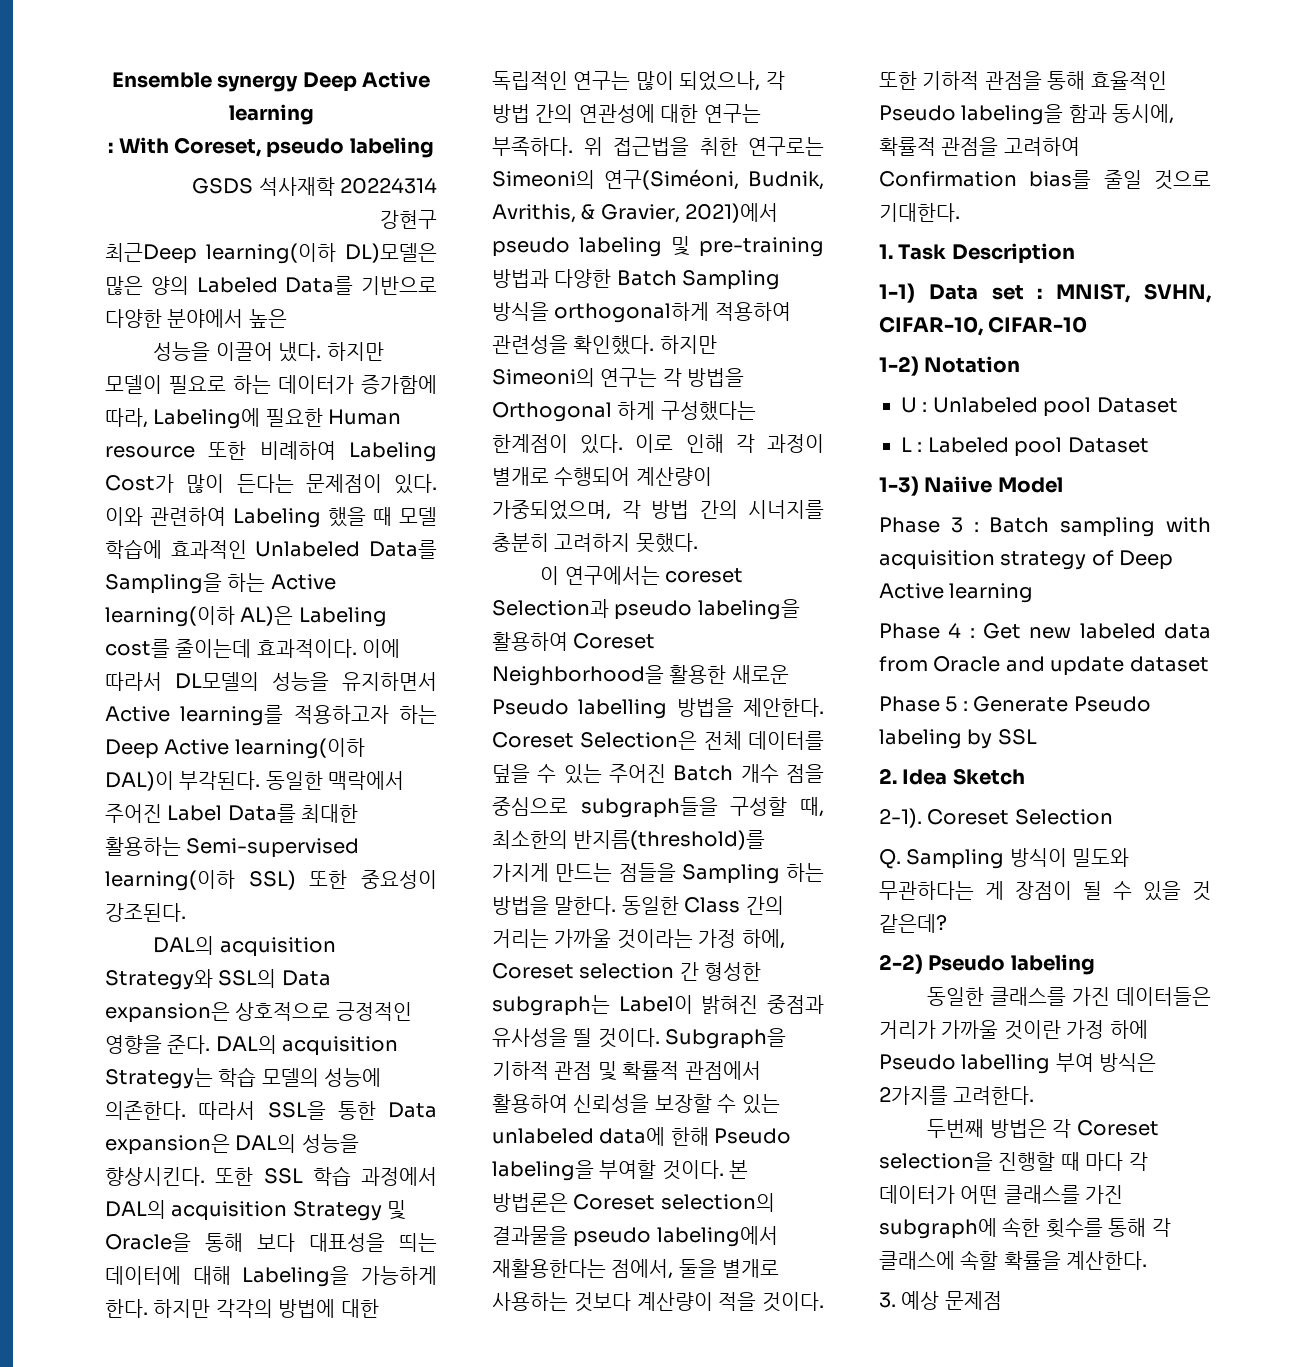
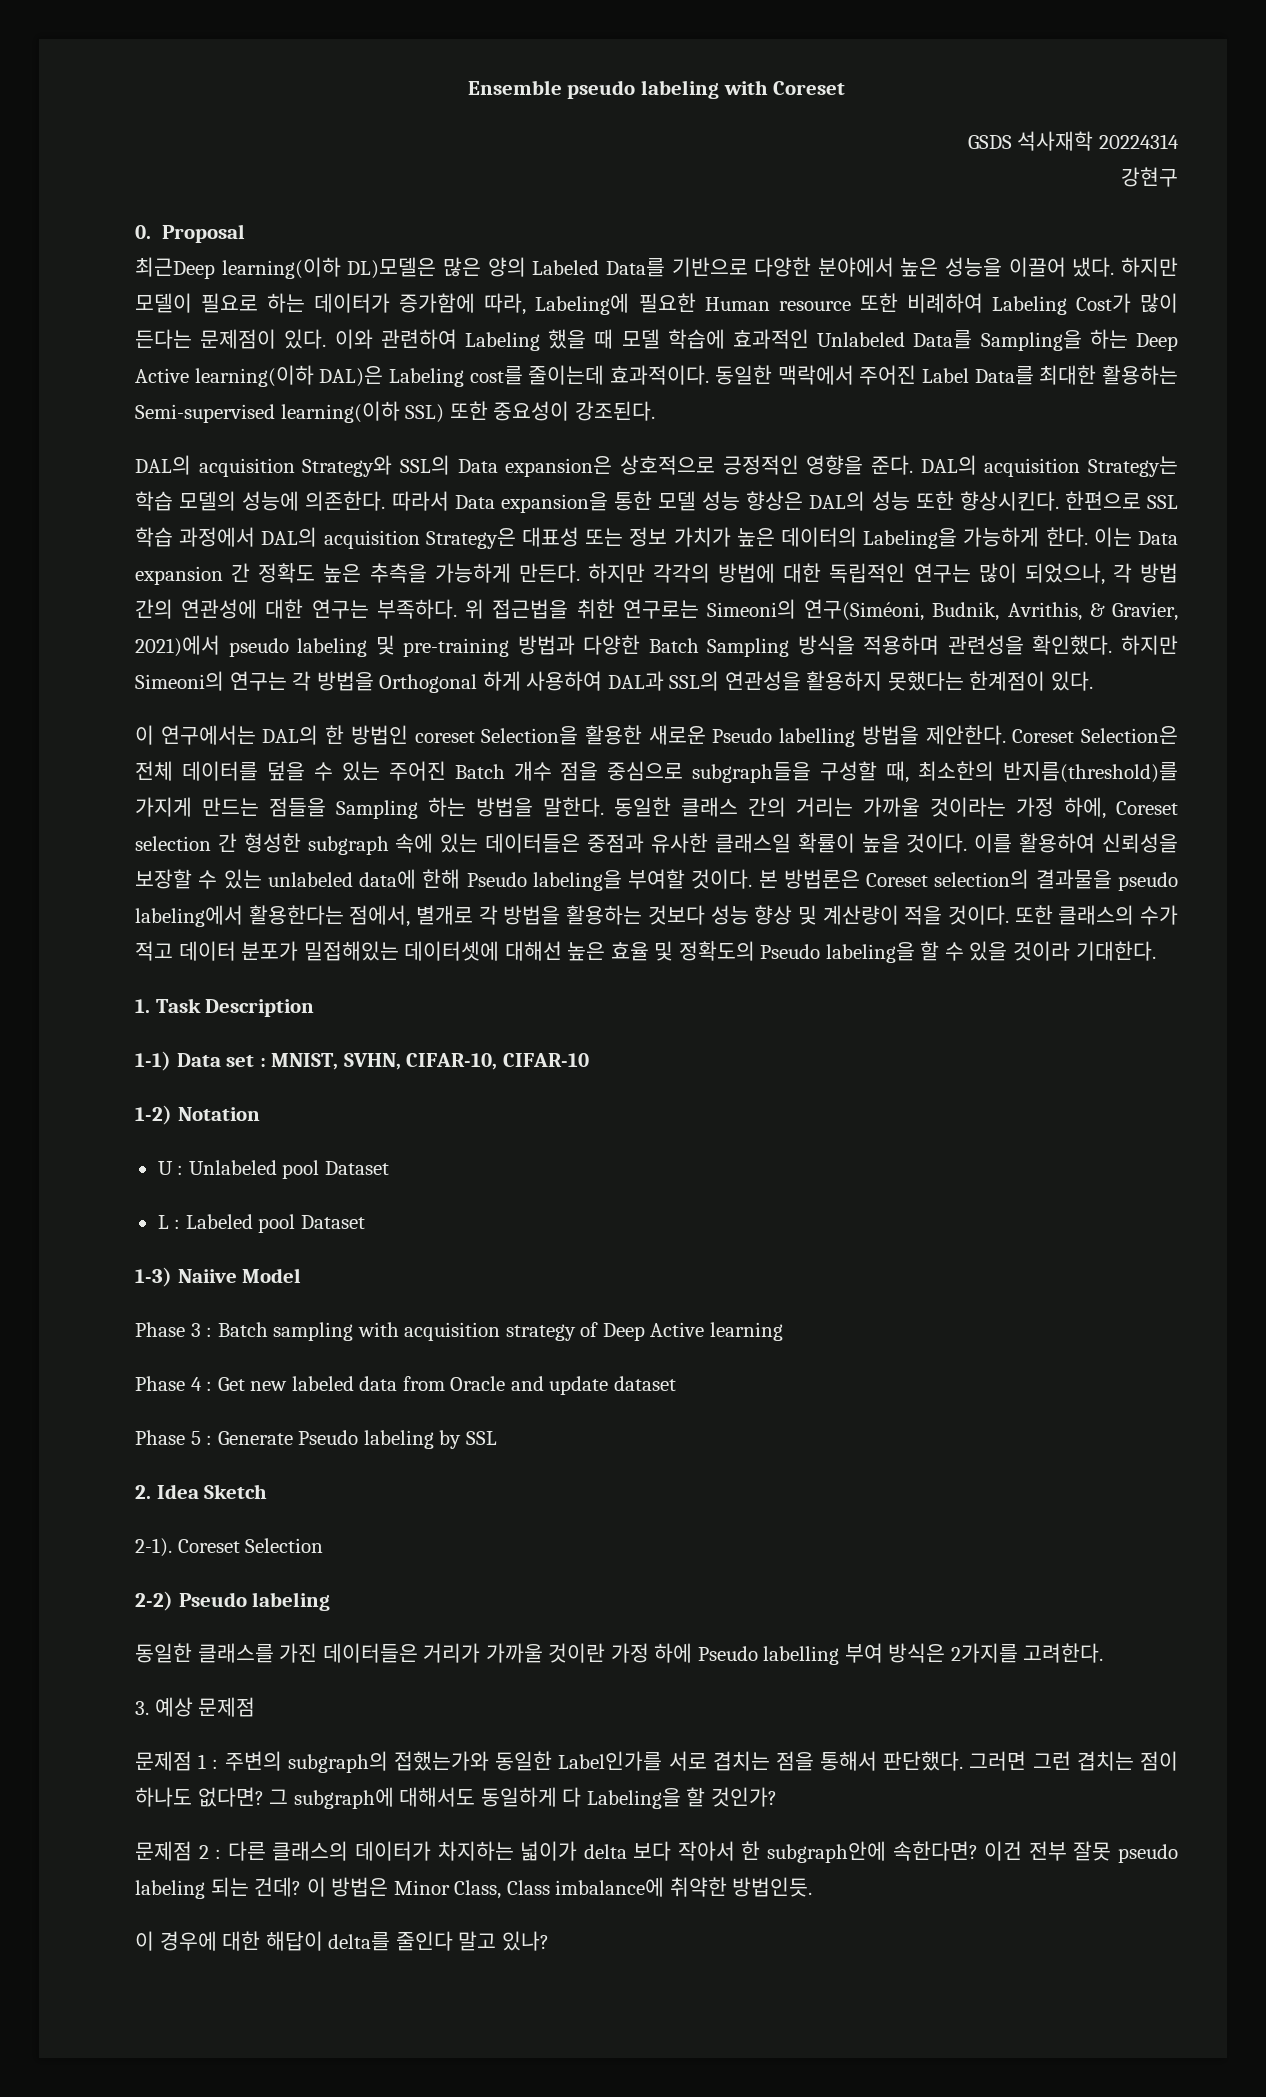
[217,71,431,92] [228,104,314,125] [108,137,434,158] synergy Deep Active learning // : With Coreset, pseudo labeling -> [567,80,846,99] pseudo labeling with Coreset
(437, 219) none -> [135,224,246,243] // 0. Proposal
(287, 318) // -> (939, 267) none
[270,574,336,590] [105,606,294,627] Active learning(이하 AL)은 -> [1136,333,1179,351] [135,365,384,387] Deep Active learning(이하 DAL)은
[362,639,401,658] [105,672,437,691] [105,705,437,726] [105,738,365,759] [105,771,261,791] 이에 따라서 DL모델의 성능을 유지하면서 Active learning를 적용하고자 하는 Deep Active learning(이하 DAL)이 부각된다. -> (710, 375) none
[267,1101,437,1120] [105,1134,359,1155] [105,1167,254,1186] SSL을 통한 Data expansion은 DAL의 성능을 향상시킨다. 또한 -> [454,491,1141,513] Data expansion을 통한 모델 성능 향상은 DAL의 성능 또한 향상시킨다. 한편으로
[292,1200,407,1221] [105,1233,437,1252] [105,1266,437,1287] [105,1299,148,1318] Strategy 및 Oracle을 통해 보다 대표성을 띄는 데이터에 대해 Labeling을 가능하게 한다. -> [425,527,1179,549] [135,563,580,585] Strategy은 대표성 또는 정보 가치가 높은 데이터의 Labeling을 가능하게 한다. 이는 Data expansion 간 정확도 높은 추측을 가능하게 만든다.
[554,302,791,323] orthogonal하게 적용하여 -> [863,635,940,655] 적용하며
[660,401,756,421] [492,434,824,454] [492,467,712,486] [492,500,824,520] [492,533,698,553] [540,566,744,585] [492,599,800,620] [492,632,656,651] [492,665,664,686] 구성했다는 한계점이 있다. 이로 인해 각 과정이 별개로 수행되어 계산량이 가중되었으며, 각 방법 간의 시너지를 충분히 고려하지 못했다. // 이 연구에서는 coreset Selection과 pseudo labeling을 활용하여 Coreset Neighborhood을 -> [526,671,1093,691] [135,725,579,745] 사용하여 DAL과 SSL의 연관성을 활용하지 못했다는 한계점이 있다. // 이 연구에서는 DAL의 한 방법인 coreset Selection을
[684,897,741,913] Class -> [681,797,738,817] 클래스
[492,995,824,1016] [492,1028,787,1049] [492,1061,761,1081] subgraph는 Label이 밝혀진 중점과 유사성을 띌 것이다. Subgraph을 기하적 관점 및 확률적 관점에서 -> [307,833,1013,855] subgraph 속에 있는 데이터들은 중점과 유사한 클래스일 확률이 높을 것이다. 이를
[492,1259,780,1279] [492,1292,824,1312] [879,71,1167,90] [879,104,1175,125] [879,137,1080,156] [879,170,1211,190] 재활용한다는 점에서, 둘을 별개로 사용하는 것보다 계산량이 적을 것이다. 또한 기하적 관점을 통해 효율적인 Pseudo labeling을 함과 동시에, 확률적 관점을 고려하여 Confirmation bias를 줄일 것으로 -> [248,905,1178,927] [135,941,1071,963] 활용한다는 점에서, 별개로 각 방법을 활용하는 것보다 성능 향상 및 계산량이 적을 것이다. 또한 클래스의 수가 적고 데이터 분포가 밀접해있는 데이터셋에 대해선 높은 효율 및 정확도의 Pseudo labeling을 할 수 있을 것이라
[879,848,1130,869] [879,881,1211,901] [879,914,947,933] // Q. Sampling 방식이 밀도와 무관하다는 게 장점이 될 수 있을 것 같은데? -> (324, 1545) none
[927,1119,1159,1138] [879,1152,1148,1171] [879,1185,1124,1204] [879,1217,1171,1239] [879,1250,1148,1270] [879,1291,1002,1310] 두번째 방법은 각 Coreset selection을 진행할 때 마다 각 데이터가 어떤 클래스를 가진 subgraph에 속한 횟수를 통해 각 클래스에 속할 확률을 계산한다. // 3. 예상 문제점 -> [135,1697,256,1717] [135,1751,1178,1773] [135,1787,777,1809] [135,1841,1179,1863] [135,1877,813,1899] [135,1931,549,1951] 3. 예상 문제점 // 문제점 1 : 주변의 subgraph의 접했는가와 동일한 Label인가를 서로 겹치는 점을 통해서 판단했다. 그러면 그런 겹치는 점이 하나도 없다면? 그 subgraph에 대해서도 동일하게 다 Labeling을 할 것인가? // 문제점 2 : 다른 클래스의 데이터가 차지하는 넓이가 delta 보다 작아서 한 subgraph안에 속한다면? 이건 전부 잘못 pseudo labeling 되는 건데? 이 방법은 Minor Class, Class imbalance에 취약한 방법인듯. // 이 경우에 대한 해답이 delta를 줄인다 말고 있나?

